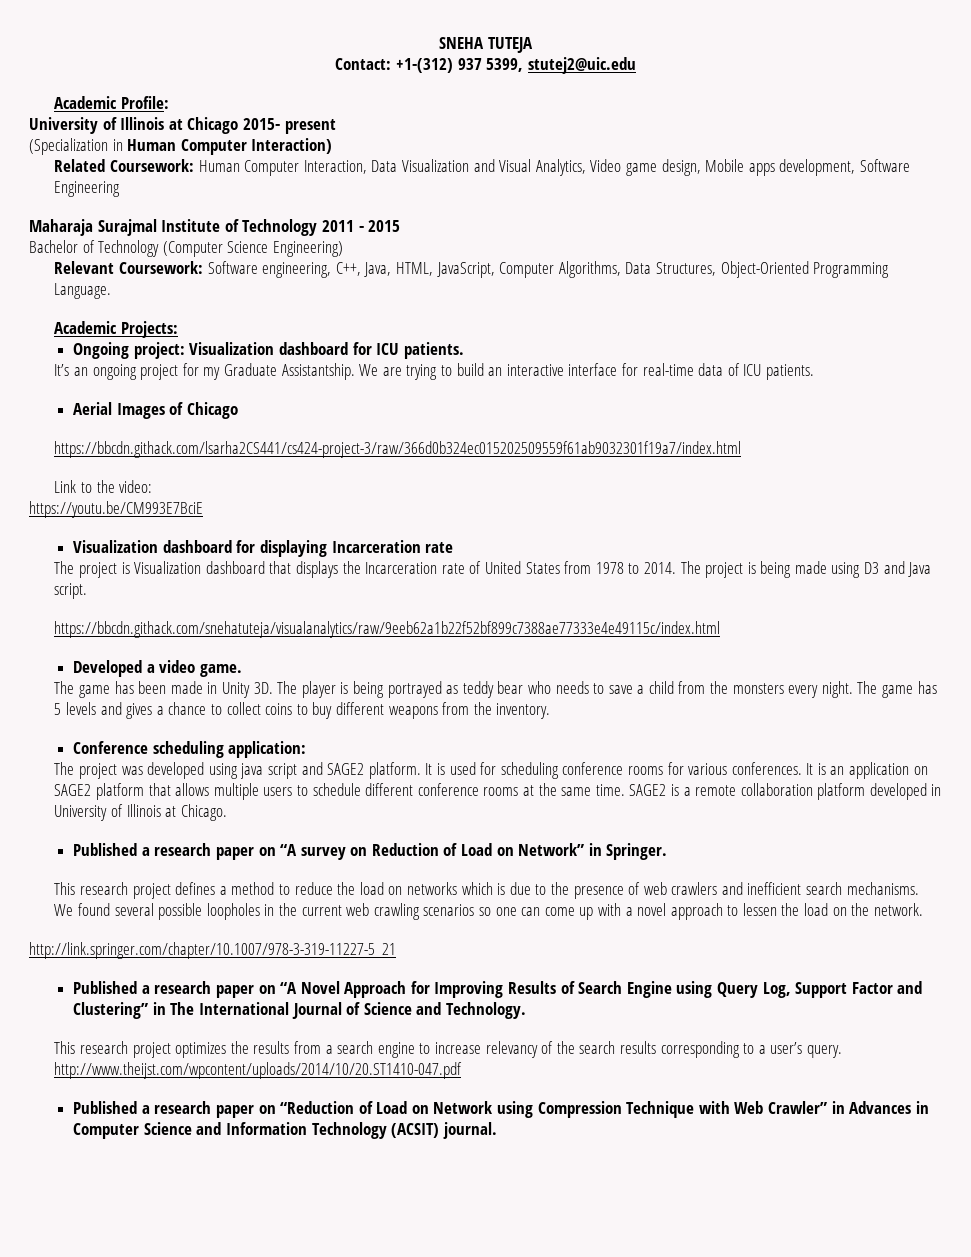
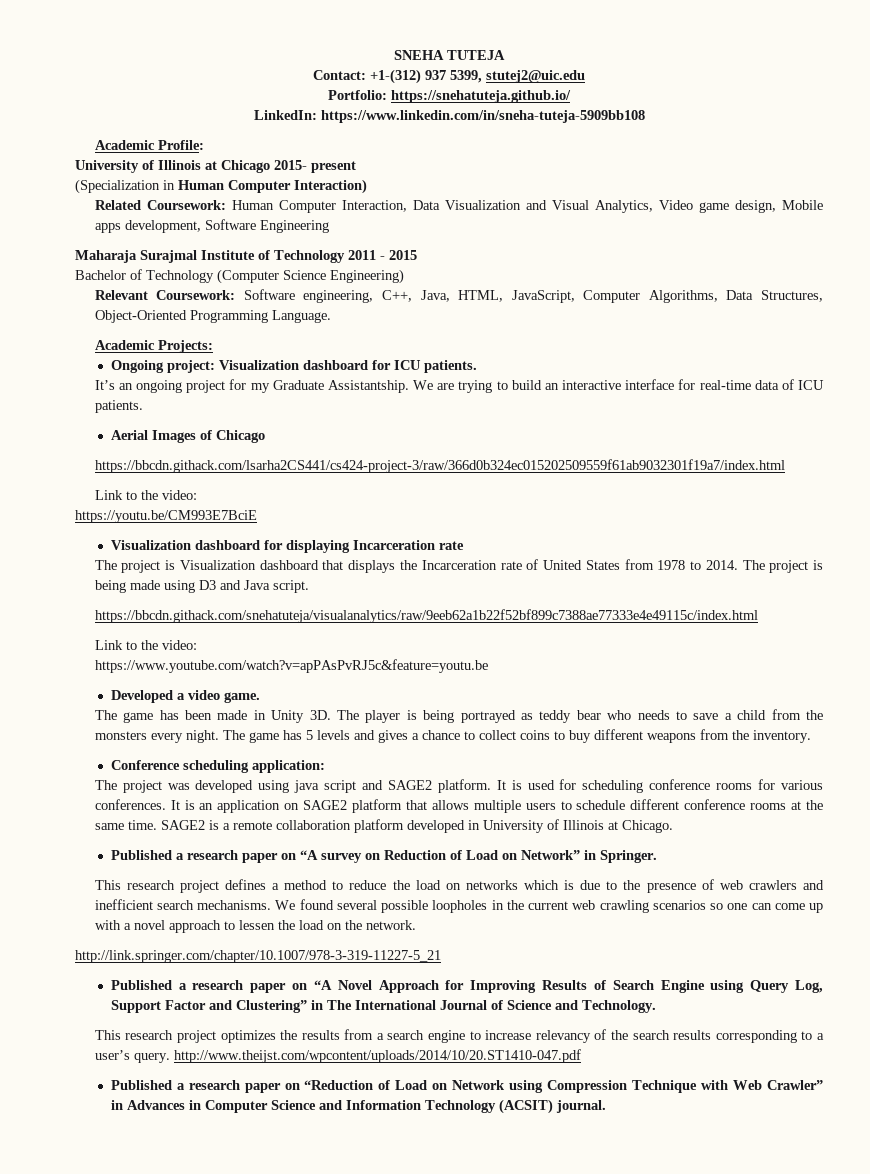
(636, 65) none -> [328,90,571,103] [253,110,645,123] // Portfolio: https://snehatuteja.github.io/ // LinkedIn: https://www.linkedin.com/in/sneha-tuteja-5909bb108
(721, 629) none -> [94,640,197,650] [94,659,488,673] // Link to the video: // https://www.youtube.com/watch?v=apPAsPvRJ5c&feature=youtu.be

